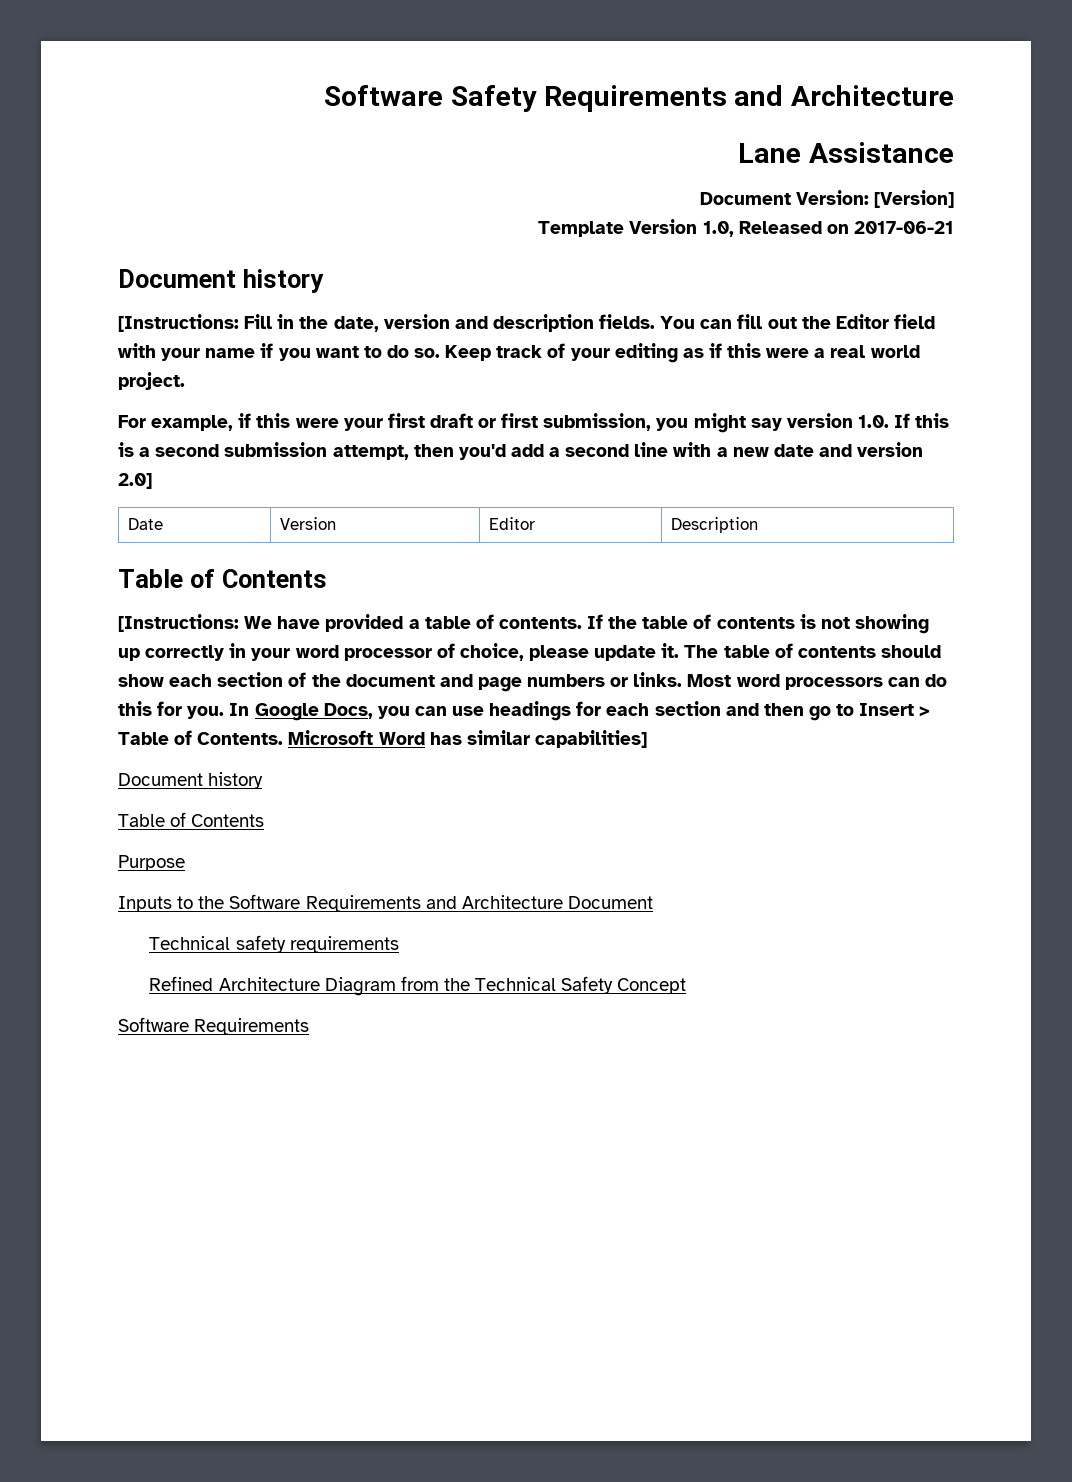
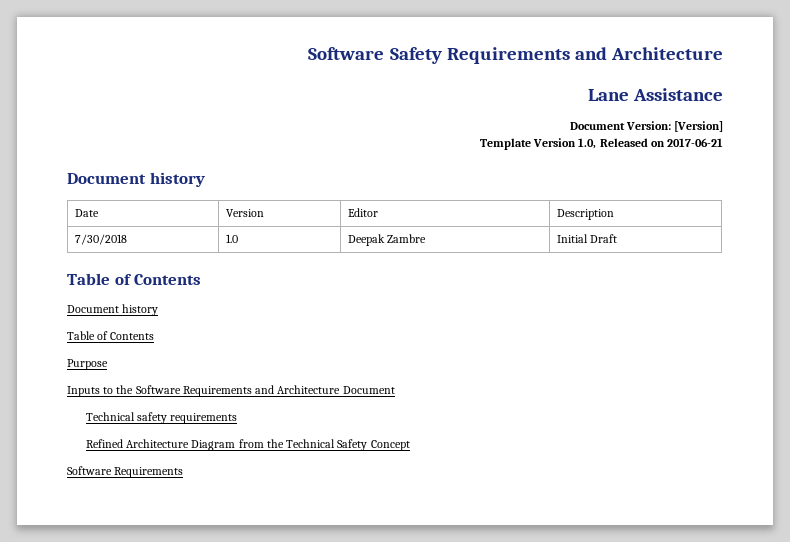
[118,314,935,332] [118,343,920,363] [118,372,185,390] [118,413,950,433] [118,442,924,460] [118,473,152,489] [128,518,164,530] [280,517,337,530] [489,517,536,530] [671,517,759,533] [118,569,327,588] [118,614,929,634] [118,643,941,661] [118,672,947,692] [118,701,931,721] [118,730,647,748] // [Instructions: Fill in the date, version and description fields. You can fill out the Editor field with your name if you want to do so. Keep track of your editing as if this were a real world project. // For example, if this were your first draft or first submission, you might say version 1.0. If this is a second submission attempt, then you'd add a second line with a new date and version 2.0] // Date | Version | Editor | Description // Table of Contents // [Instructions: We have provided a table of contents. If the table of contents is not showing up correctly in your word processor of choice, please update it. The table of contents should show each section of the document and page numbers or links. Most word processors can do this for you. In Google Docs, you can use headings for each section and then go to Insert > Table of Contents. Microsoft Word has similar capabilities] -> [75,209,100,217] [226,209,265,217] [348,208,379,217] [557,209,615,220] [75,234,128,245] [226,234,239,243] [348,234,427,246] [557,234,618,243] [67,273,202,285] // Date | Version | Editor | Description // 7/30/2018 | 1.0 | Deepak Zambre | Initial Draft // Table of Contents

